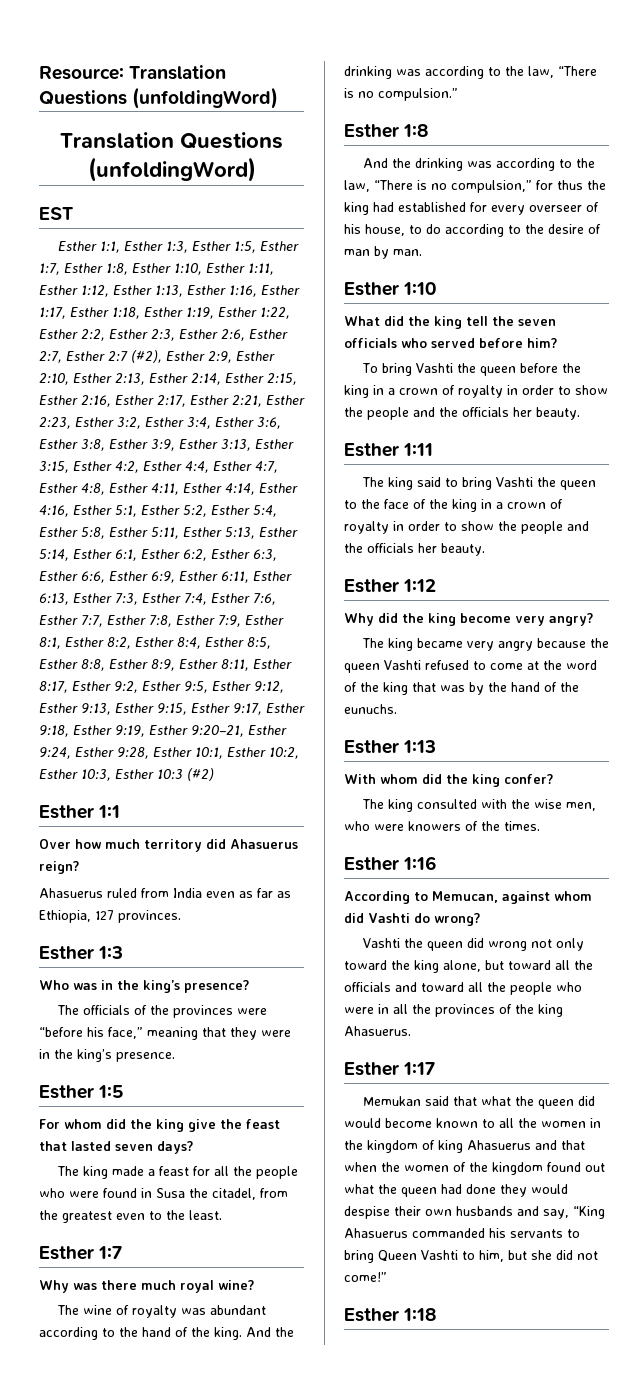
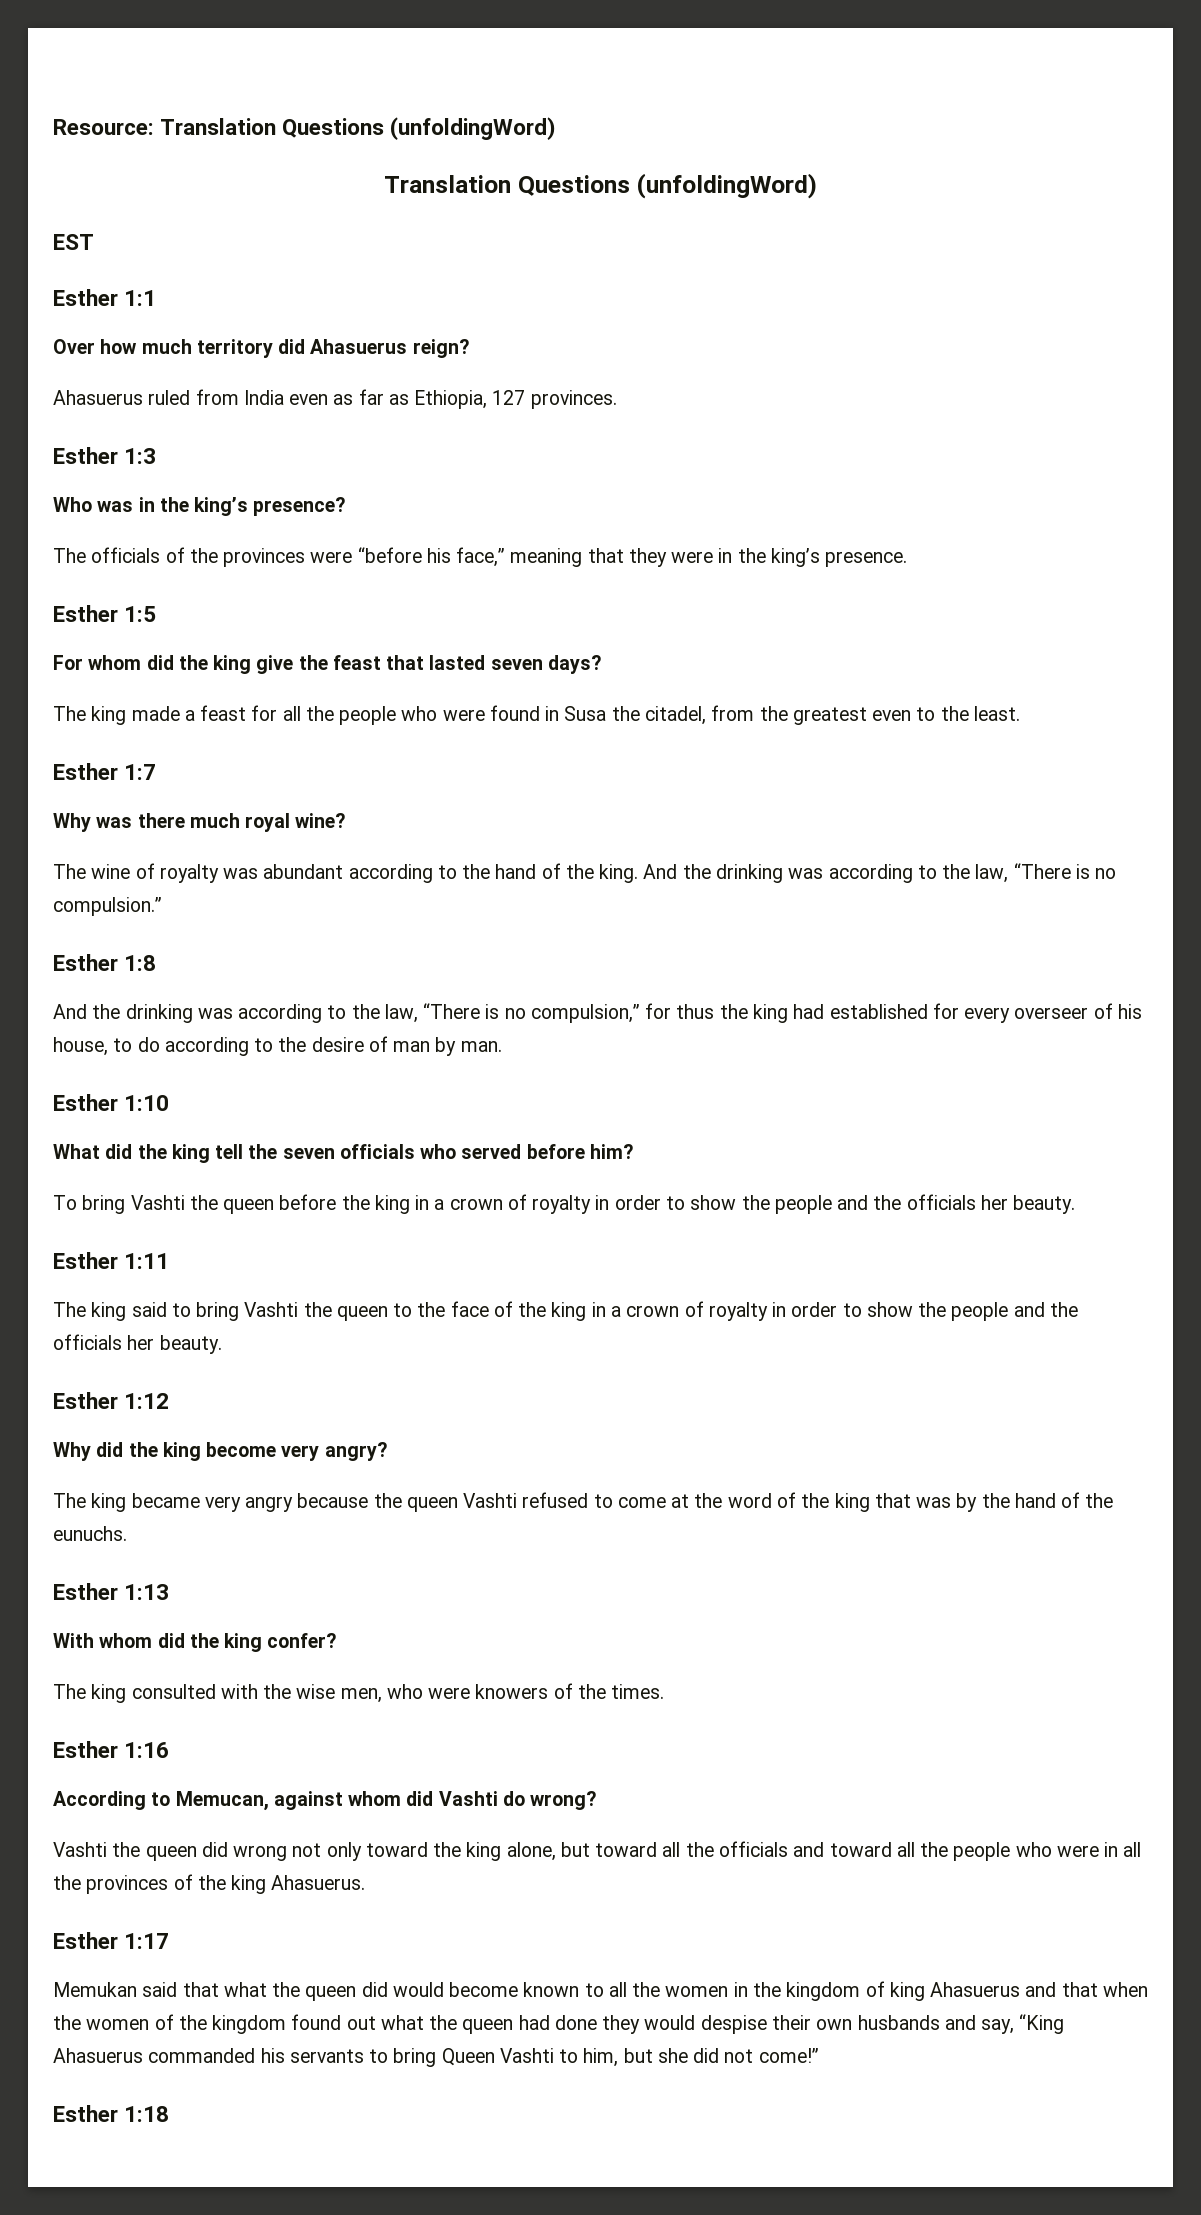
[57,241,299,253] [39,263,274,275] [39,285,300,297] [39,307,290,319] [39,329,288,341] [39,350,275,363] [39,373,297,385] [39,395,305,407] [39,417,281,429] [39,439,294,451] [39,461,278,473] [39,483,298,495] [39,505,277,517] [39,527,298,539] [39,549,277,561] [39,571,292,583] [39,593,276,605] [39,615,284,627] [39,637,271,649] [39,659,292,671] [39,681,284,693] [39,703,305,715] [39,725,287,737] [39,747,299,759] [39,768,214,781] // Esther 1:1, Esther 1:3, Esther 1:5, Esther 1:7, Esther 1:8, Esther 1:10, Esther 1:11, Esther 1:12, Esther 1:13, Esther 1:16, Esther 1:17, Esther 1:18, Esther 1:19, Esther 1:22, Esther 2:2, Esther 2:3, Esther 2:6, Esther 2:7, Esther 2:7 (#2), Esther 2:9, Esther 2:10, Esther 2:13, Esther 2:14, Esther 2:15, Esther 2:16, Esther 2:17, Esther 2:21, Esther 2:23, Esther 3:2, Esther 3:4, Esther 3:6, Esther 3:8, Esther 3:9, Esther 3:13, Esther 3:15, Esther 4:2, Esther 4:4, Esther 4:7, Esther 4:8, Esther 4:11, Esther 4:14, Esther 4:16, Esther 5:1, Esther 5:2, Esther 5:4, Esther 5:8, Esther 5:11, Esther 5:13, Esther 5:14, Esther 6:1, Esther 6:2, Esther 6:3, Esther 6:6, Esther 6:9, Esther 6:11, Esther 6:13, Esther 7:3, Esther 7:4, Esther 7:6, Esther 7:7, Esther 7:8, Esther 7:9, Esther 8:1, Esther 8:2, Esther 8:4, Esther 8:5, Esther 8:8, Esther 8:9, Esther 8:11, Esther 8:17, Esther 9:2, Esther 9:5, Esther 9:12, Esther 9:13, Esther 9:15, Esther 9:17, Esther 9:18, Esther 9:19, Esther 9:20–21, Esther 9:24, Esther 9:28, Esther 10:1, Esther 10:2, Esther 10:3, Esther 10:3 (#2) -> (94, 242) none

